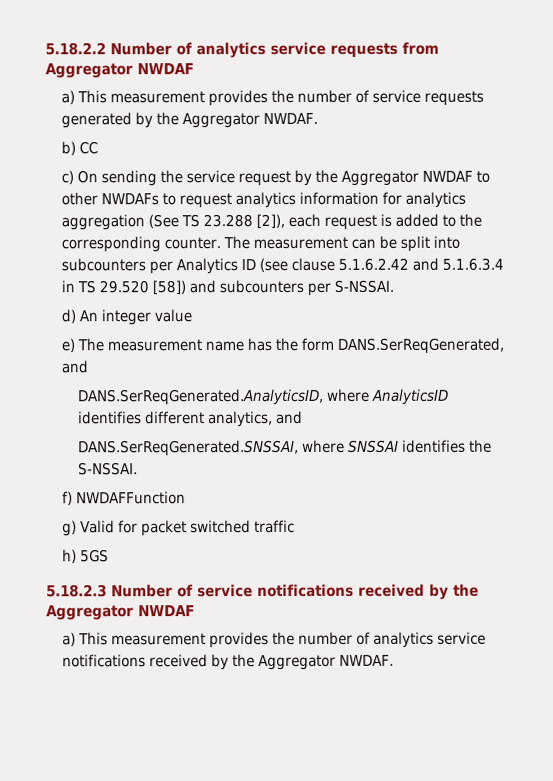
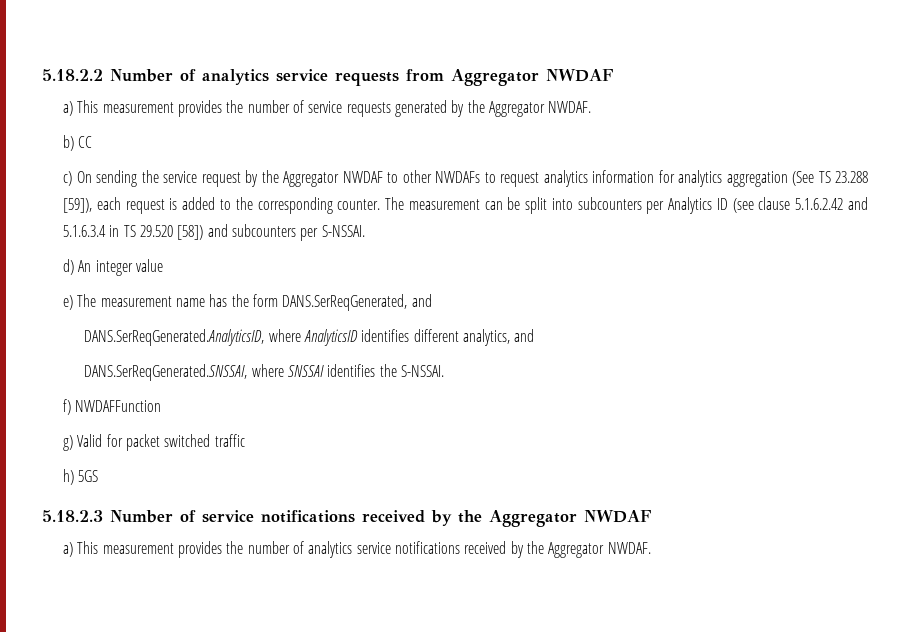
[256,213,286,229] [2]), -> [63,198,93,213] [59]),

